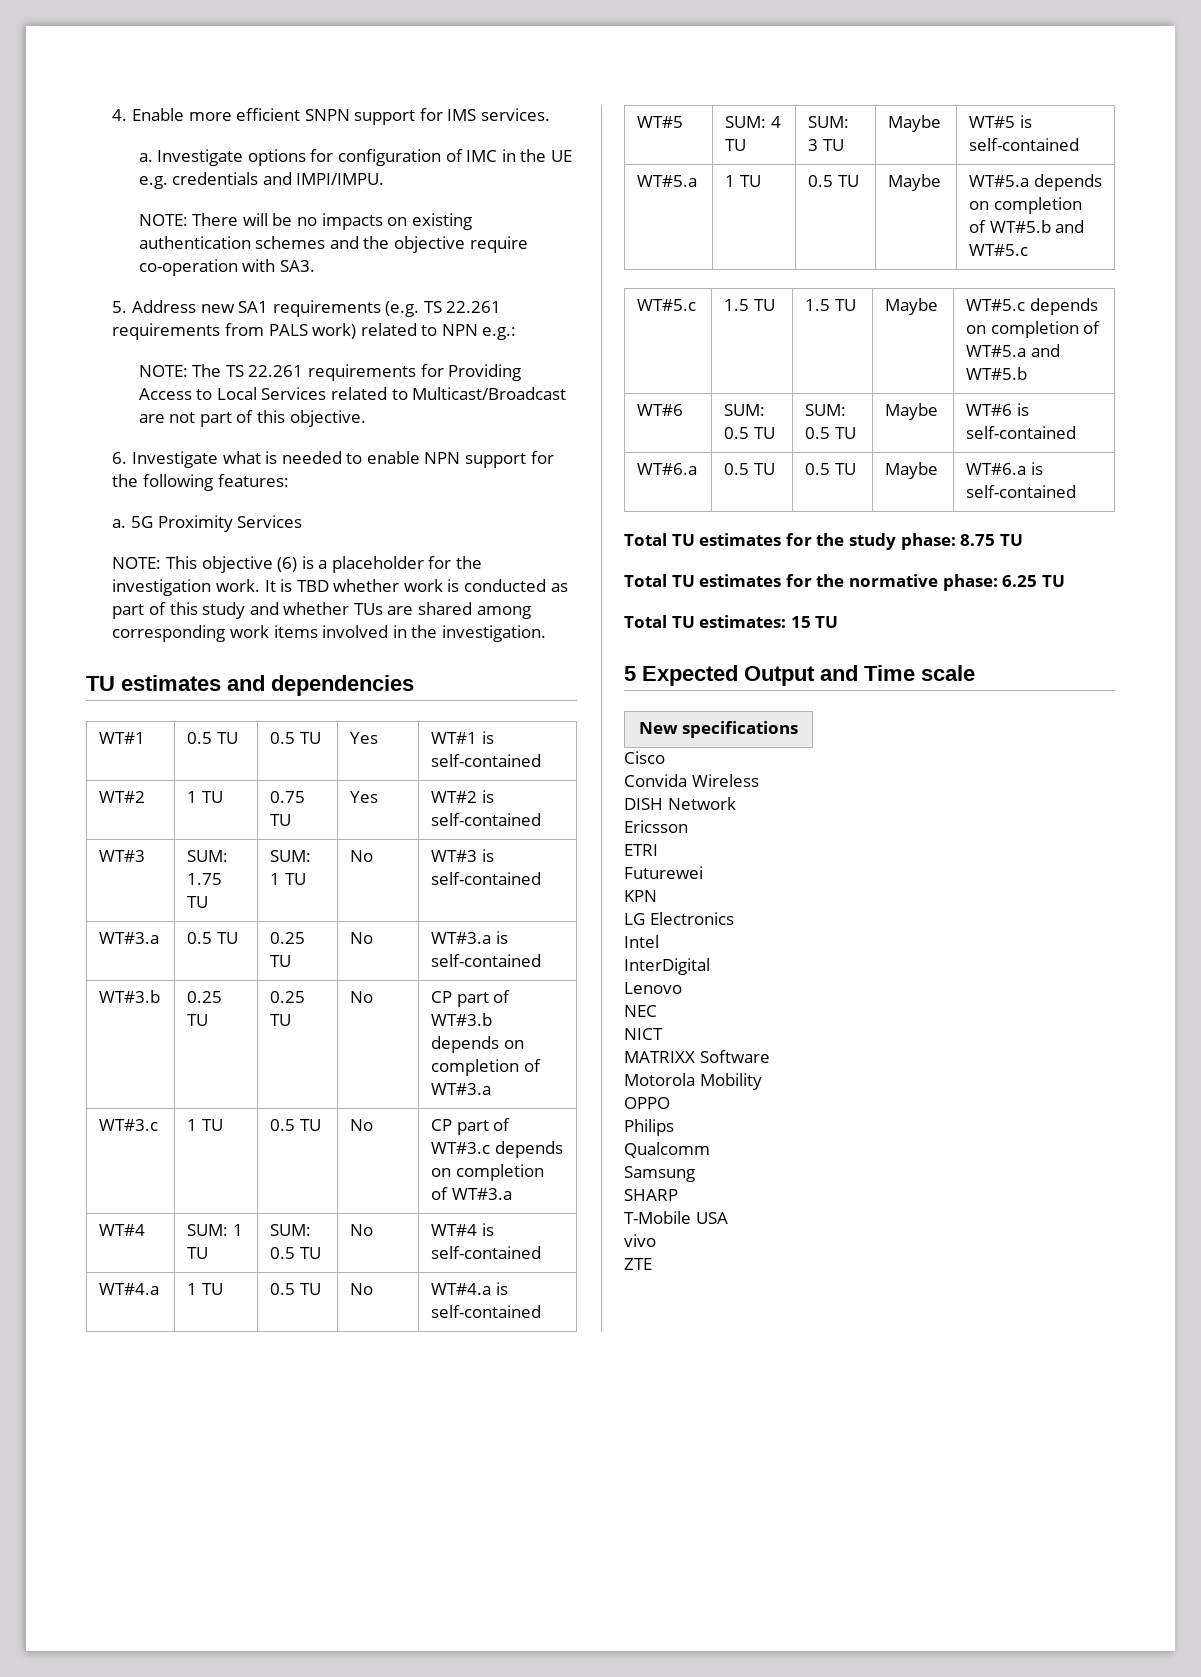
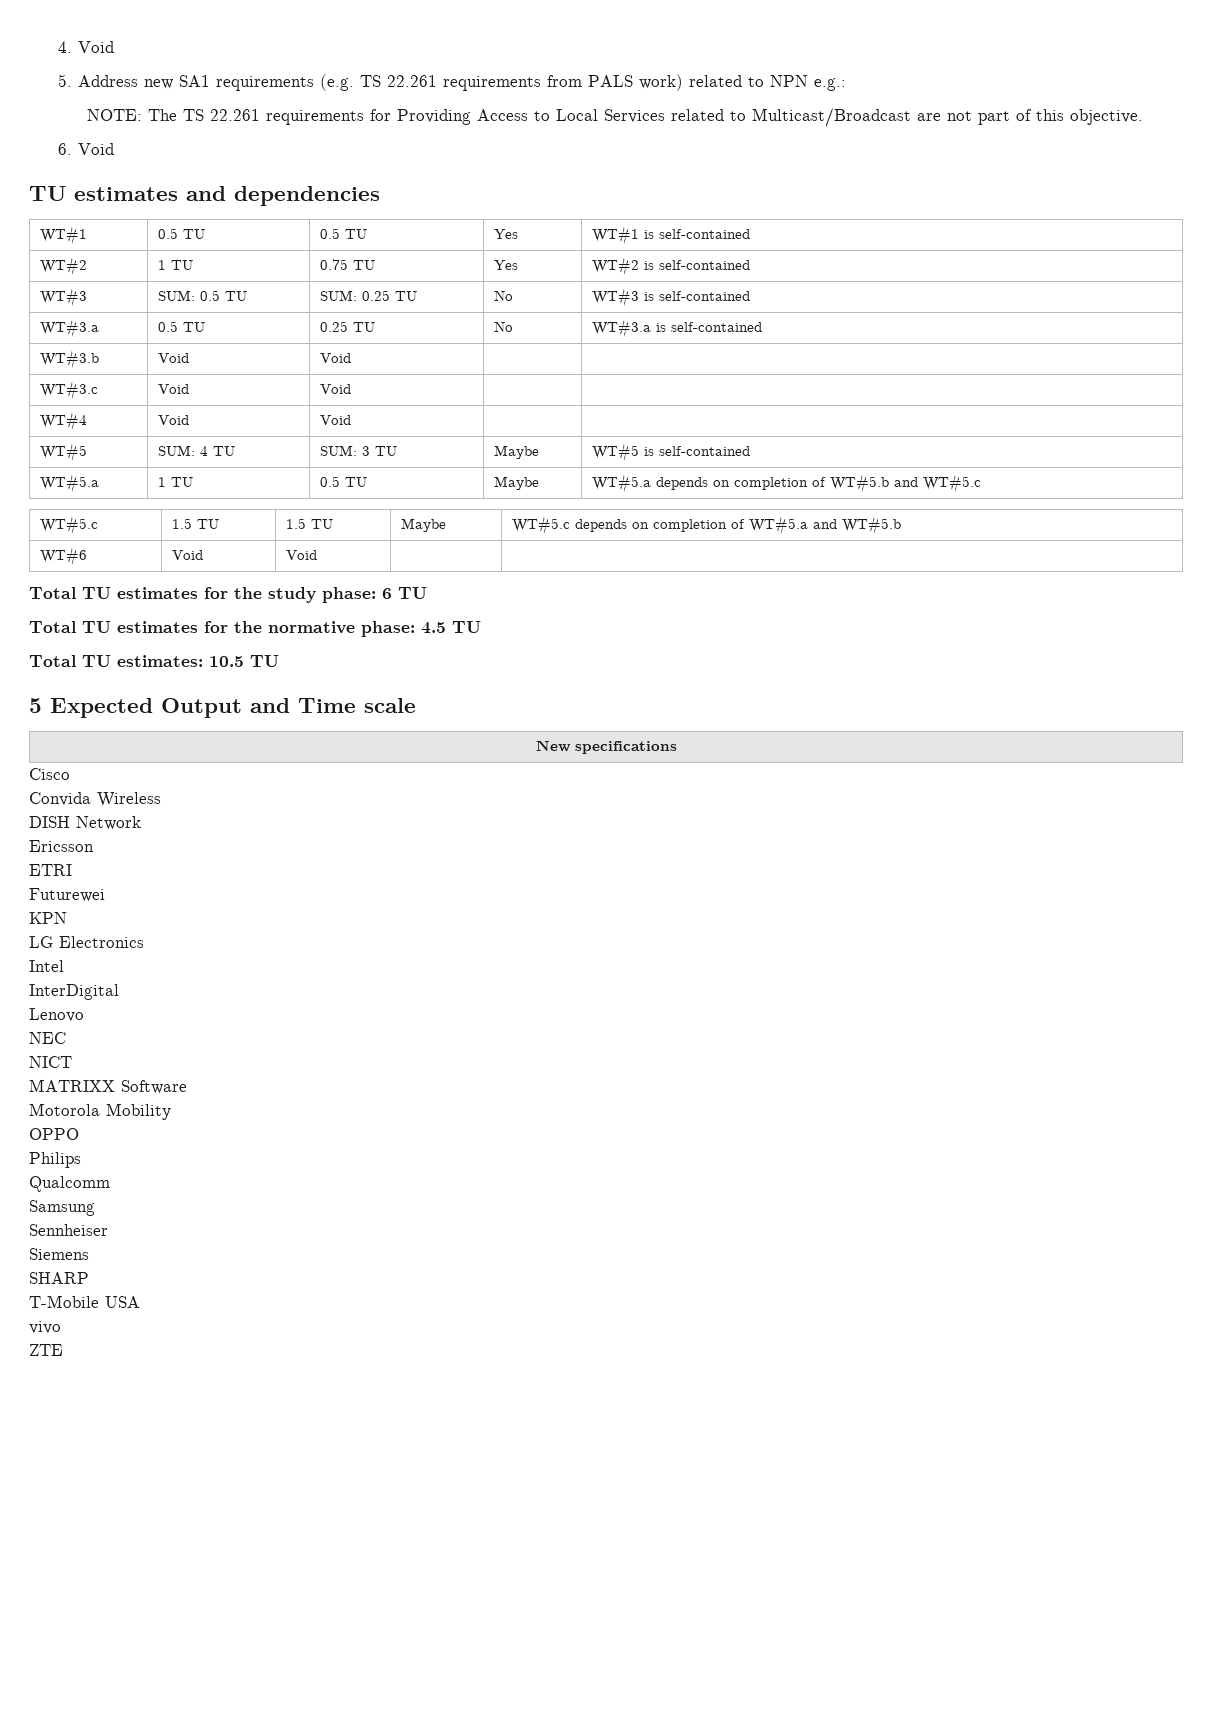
[131,108,551,125] [138,149,572,166] [138,172,385,189] [138,213,472,230] [138,236,528,253] [138,259,315,276] Enable more efficient SNPN support for IMS services. // a. Investigate options for configuration of IMC in the UE e.g. credentials and IMPI/IMPU. // NOTE: There will be no impacts on existing authentication schemes and the objective require co-operation with SA3. -> [77,41,114,53] Void
[131,451,554,468] [112,474,289,491] [112,515,303,532] [112,556,483,573] [112,579,568,596] [112,602,531,619] [112,625,546,642] Investigate what is needed to enable NPN support for the following features: // a. 5G Proximity Services // NOTE: This objective (6) is a placeholder for the investigation work. It is TBD whether work is conducted as part of this study and whether TUs are shared among corresponding work items involved in the investigation. -> [77,143,114,155] Void
[187,873,223,885] [187,896,209,908] [270,850,312,862] [270,873,281,885] 1.75 TU | SUM: 1 -> [199,290,247,301] [319,290,390,301] 0.5 TU | SUM: 0.25
[187,991,223,1003] [187,1014,209,1026] [270,991,306,1003] [270,1014,292,1026] [350,991,374,1003] [431,990,511,1007] [431,1013,493,1026] [431,1036,524,1053] [431,1059,541,1076] [431,1083,492,1095] [99,1119,159,1131] [187,1119,223,1131] [270,1119,321,1131] [350,1119,374,1131] [431,1118,511,1135] [431,1141,563,1158] [431,1164,544,1181] [431,1187,512,1200] [99,1224,146,1236] [187,1224,243,1236] [187,1247,209,1259] [270,1224,312,1236] [270,1247,321,1259] [350,1224,374,1236] [431,1223,494,1236] [431,1246,542,1259] [99,1283,160,1295] [187,1283,223,1295] [270,1283,321,1295] [350,1283,374,1295] [431,1282,508,1295] [431,1305,542,1318] 0.25 TU | 0.25 TU | No | CP part of WT#3.b depends on completion of WT#3.a // WT#3.c | 1 TU | 0.5 TU | No | CP part of WT#3.c depends on completion of WT#3.a // WT#4 | SUM: 1 TU | SUM: 0.5 TU | No | WT#4 is self-contained // WT#4.a | 1 TU | 0.5 TU | No | WT#4.a is self-contained -> [157,353,189,363] [319,353,351,363] [39,381,98,400] [157,384,189,394] [319,384,351,394] [39,412,87,431] [157,415,189,425] [319,415,351,425] Void | Void | | // WT#3.c | Void | Void | | // WT#4 | Void | Void | |
[724,404,766,416] [724,427,775,439] [805,404,847,416] [805,427,856,439] [885,403,939,420] [966,403,1029,416] [966,426,1077,439] [637,463,698,475] [724,463,775,475] [805,463,856,475] [885,462,939,479] [966,462,1043,475] [966,485,1077,498] SUM: 0.5 TU | SUM: 0.5 TU | Maybe | WT#6 is self-contained // WT#6.a | 0.5 TU | 0.5 TU | Maybe | WT#6.a is self-contained -> [171,550,203,560] [285,550,317,560] Void | Void | |
[960,534,996,546] 8.75 -> [382,588,392,599] 6
[1002,575,1038,587] 6.25 -> [421,622,446,634] 4.5
[790,616,811,628] 15 -> [209,656,244,667] 10.5
(695, 1174) none -> [29,1224,108,1236] [29,1248,89,1260] // Sennheiser // Siemens

